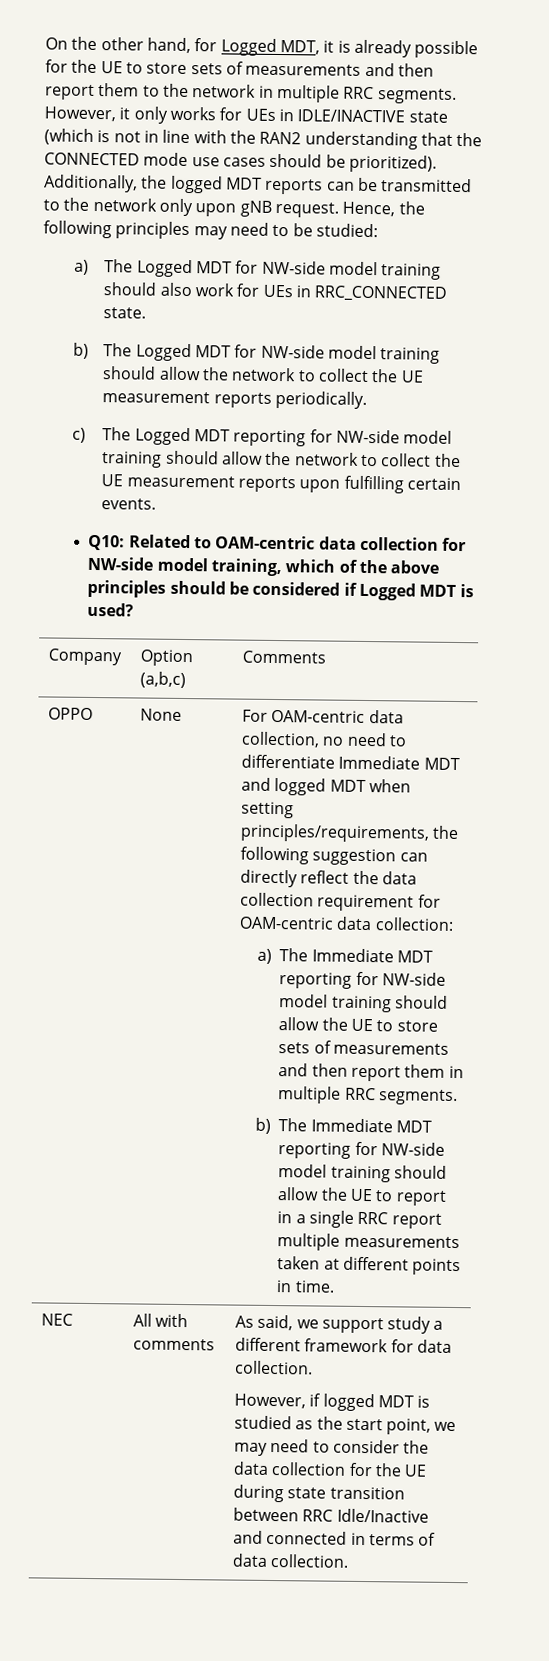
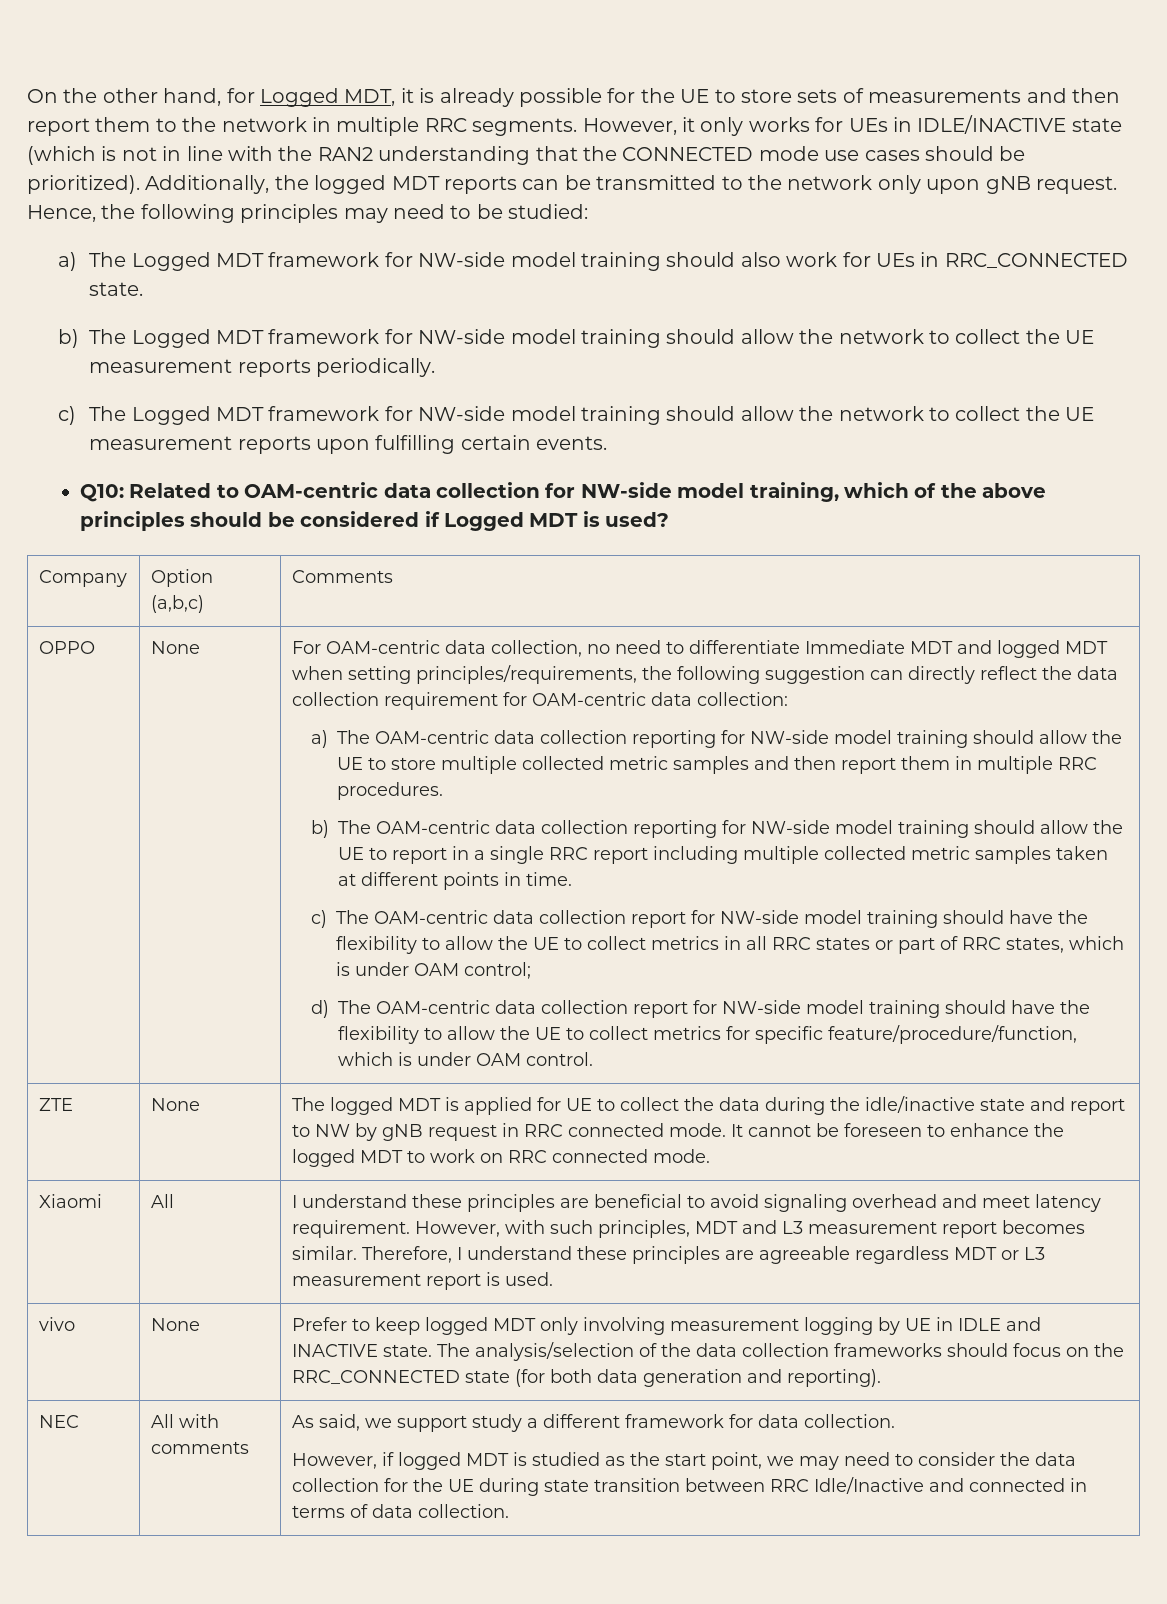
(233, 267) none -> [268,252,380,267] framework
(232, 351) none -> [268,329,380,344] framework
[233,429,307,447] reporting -> [268,406,380,421] framework
[311,948,433,963] Immediate MDT -> [374,730,627,744] OAM-centric data collection
[278,1040,449,1055] sets of measurements -> [440,756,749,774] multiple collected metric samples
[377,1089,458,1106] [255,1117,432,1134] segments. // b) The Immediate MDT -> [336,782,443,800] [310,820,628,838] procedures. // b) The OAM-centric data collection
[277,1233,460,1251] multiple measurements -> [652,846,1051,864] including multiple collected metric samples
(335, 1286) none -> [310,910,1088,928] [335,936,1124,954] [335,962,531,979] [310,1000,1090,1018] [337,1025,1077,1044] [337,1052,593,1066] [38,1098,73,1111] [150,1098,200,1111] [291,1096,1125,1115] [291,1123,1064,1141] [291,1149,710,1167] [38,1194,102,1208] [150,1194,174,1208] [291,1194,1101,1212] [291,1220,1085,1238] [291,1246,1045,1264] [291,1272,553,1290] [38,1317,75,1331] [150,1318,200,1331] [291,1317,1041,1335] [291,1342,1124,1361] [291,1369,881,1387] // c) The OAM-centric data collection report for NW-side model training should have the flexibility to allow the UE to collect metrics in all RRC states or part of RRC states, which is under OAM control; // d) The OAM-centric data collection report for NW-side model training should have the flexibility to allow the UE to collect metrics for specific feature/procedure/function, which is under OAM control. // ZTE | None | The logged MDT is applied for UE to collect the data during the idle/inactive state and report to NW by gNB request in RRC connected mode. It cannot be foreseen to enhance the logged MDT to work on RRC connected mode. // Xiaomi | All | I understand these principles are beneficial to avoid signaling overhead and meet latency requirement. However, with such principles, MDT and L3 measurement report becomes similar. Therefore, I understand these principles are agreeable regardless MDT or L3 measurement report is used. // vivo | None | Prefer to keep logged MDT only involving measurement logging by UE in IDLE and INACTIVE state. The analysis/selection of the data collection frameworks should focus on the RRC_CONNECTED state (for both data generation and reporting).

